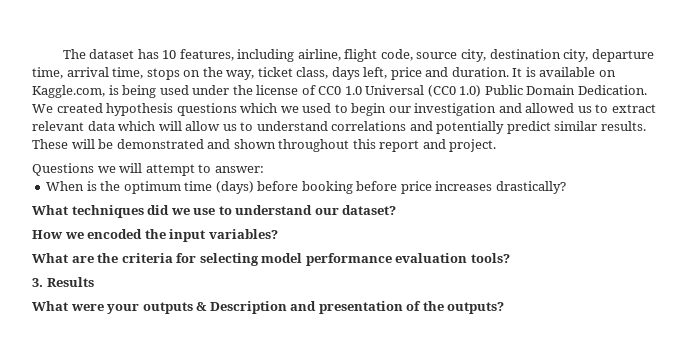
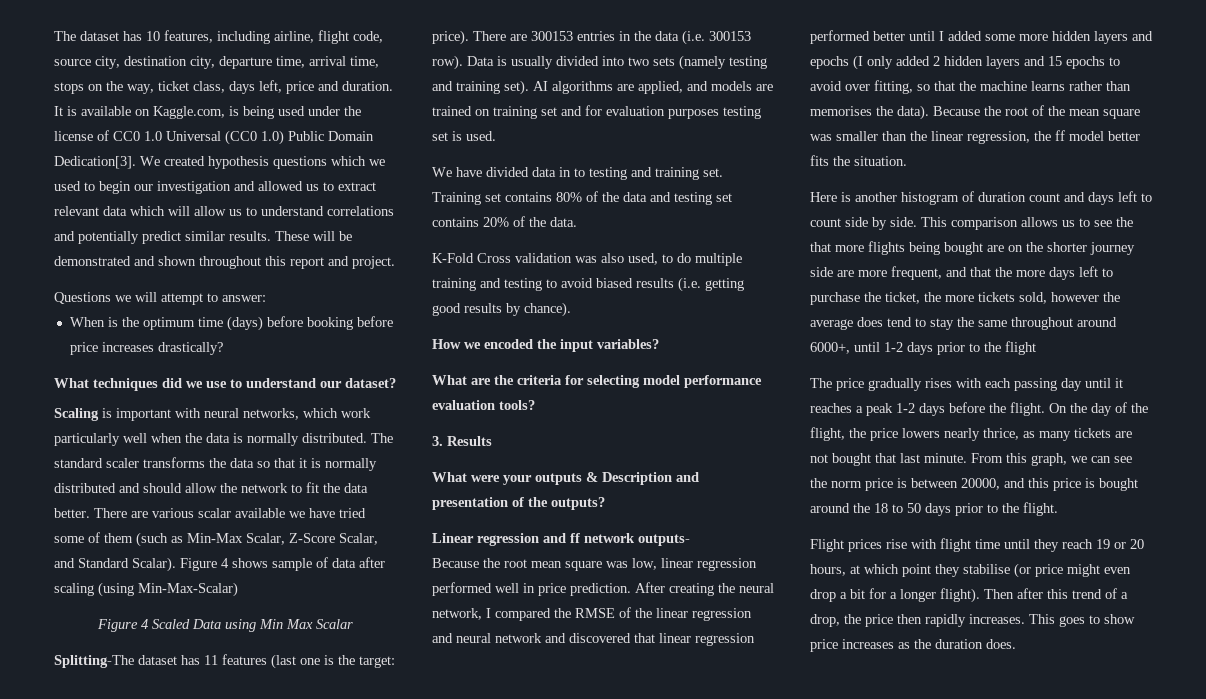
[577,85,647,95] Dedication. -> [54,156,136,169] Dedication[3].
(397, 210) none -> [54,408,371,421] [54,433,393,446] [54,457,377,471] [54,482,368,493] [54,508,366,518] [54,532,378,547] [54,557,385,572] [54,582,238,597] [96,619,353,632] [54,654,395,669] [432,30,751,45] [432,55,767,70] [432,80,773,95] [432,105,761,119] [432,131,496,141] [432,167,723,180] [432,191,732,205] [432,216,577,227] [432,253,742,266] [432,277,744,292] [432,302,571,317] // Scaling is important with neural networks, which work particularly well when the data is normally distributed. The standard scaler transforms the data so that it is normally distributed and should allow the network to fit the data better. There are various scalar available we have tried some of them (such as Min-Max Scalar, Z-Score Scalar, and Standard Scalar). Figure 4 shows sample of data after scaling (using Min-Max-Scalar) // Figure 4 Scaled Data using Min Max Scalar // Splitting-The dataset has 11 features (last one is the target: price). There are 300153 entries in the data (i.e. 300153 row). Data is usually divided into two sets (namely testing and training set). AI algorithms are applied, and models are trained on training set and for evaluation purposes testing set is used. // We have divided data in to testing and training set. Training set contains 80% of the data and testing set contains 20% of the data. // K-Fold Cross validation was also used, to do multiple training and testing to avoid biased results (i.e. getting good results by chance).
(505, 308) none -> [432,533,690,546] [432,558,757,571] [432,582,774,596] [432,607,752,621] [432,633,755,646] [810,30,1153,44] [810,55,1120,70] [810,80,1131,94] [810,105,1140,120] [810,130,1140,144] [810,155,907,166] [810,191,1152,205] [810,217,1133,230] [810,241,1135,255] [810,266,1113,280] [810,292,1120,305] [810,317,1117,330] [810,341,1036,355] [810,378,1123,391] [810,402,1148,416] [810,427,1132,441] [810,453,1132,466] [810,478,1138,491] [810,502,1058,516] [810,538,1144,552] [810,563,1131,578] [810,588,1128,603] [810,614,1135,627] [810,639,1016,652] // Linear regression and ff network outputs- // Because the root mean square was low, linear regression performed well in price prediction. After creating the neural network, I compared the RMSE of the linear regression and neural network and discovered that linear regression performed better until I added some more hidden layers and epochs (I only added 2 hidden layers and 15 epochs to avoid over fitting, so that the machine learns rather than memorises the data). Because the root of the mean square was smaller than the linear regression, the ff model better fits the situation. // Here is another histogram of duration count and days left to count side by side. This comparison allows us to see the that more flights being bought are on the shorter journey side are more frequent, and that the more days left to purchase the ticket, the more tickets sold, however the average does tend to stay the same throughout around 6000+, until 1-2 days prior to the flight // The price gradually rises with each passing day until it reaches a peak 1-2 days before the flight. On the day of the flight, the price lowers nearly thrice, as many tickets are not bought that last minute. From this graph, we can see the norm price is between 20000, and this price is bought around the 18 to 50 days prior to the flight. // Flight prices rise with flight time until they reach 19 or 20 hours, at which point they stabilise (or price might even drop a bit for a longer flight). Then after this trend of a drop, the price then rapidly increases. This goes to show price increases as the duration does.

